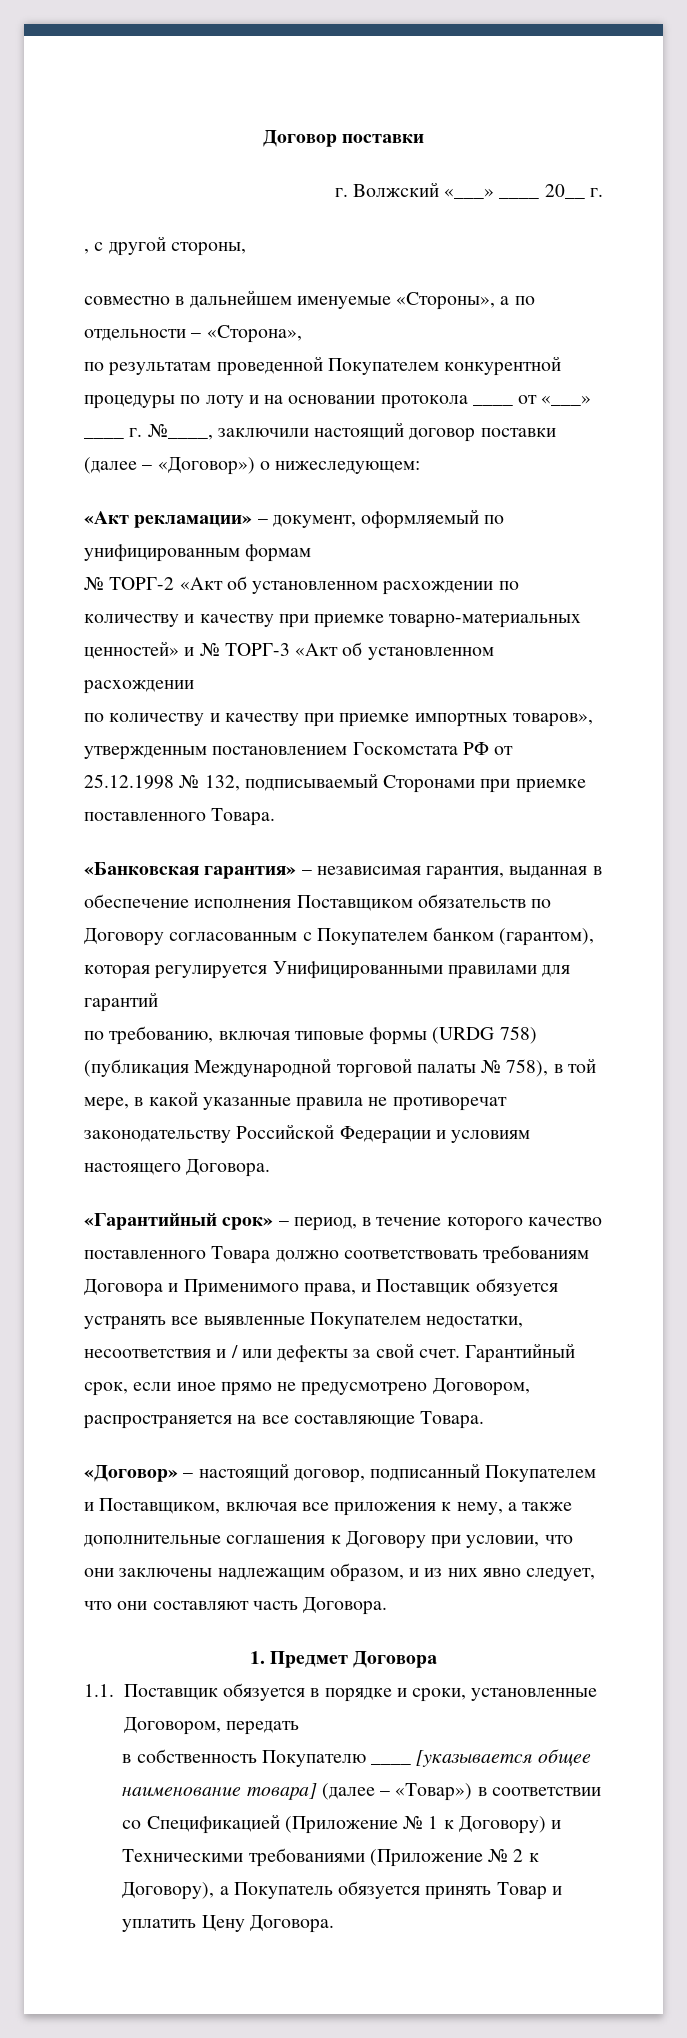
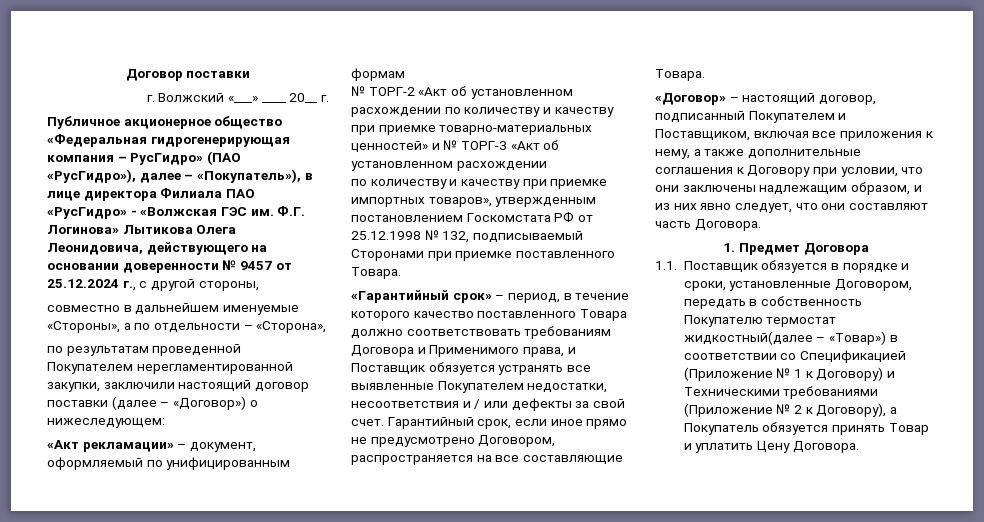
[84,248,89,254] , -> [47,116,283,129] [47,134,290,147] [47,151,241,165] [47,169,313,183] [47,188,255,201] [47,206,306,219] [47,225,237,234] [47,242,268,255] [47,260,292,273] [47,279,136,291] Публичное акционерное общество «Федеральная гидрогенерирующая компания – РусГидро» (ПАО «РусГидро»), далее – «Покупатель»), в лице директора Филиала ПАО «РусГидро» - «Волжская ГЭС им. Ф.Г. Логинова» Лытикова Олега Леонидовича, действующего на основании доверенности № 9457 от 25.12.2024 г.,
[444,356,562,376] [84,395,513,409] [518,395,592,406] [84,437,124,439] [129,424,213,440] конкурентной процедуры по лоту и на основании протокола ____ от «___» ____ г. №____, -> [136,362,293,374] [47,382,100,392] нерегламентированной закупки,
[84,862,602,880] [84,894,552,911] [84,927,595,946] [84,961,571,979] [84,992,158,1012] [84,1026,537,1045] [84,1058,596,1078] [84,1091,507,1111] [84,1124,531,1144] [84,1159,271,1177] // «Банковская гарантия» – независимая гарантия, выданная в обеспечение исполнения Поставщиком обязательств по Договору согласованным с Покупателем банком (гарантом), которая регулируется Унифицированными правилами для гарантий // по требованию, включая типовые формы (URDG 758) (публикация Международной торговой палаты № 758), в той мере, в какой указанные правила не противоречат законодательству Российской Федерации и условиям настоящего Договора. -> (401, 273) none
(300, 1728) // -> (746, 304) none
[371,1749,591,1767] [122,1783,375,1800] ____ [указывается общее наименование товара] (далее -> [766,317,837,327] [683,331,813,345] термостат жидкостный(далее

